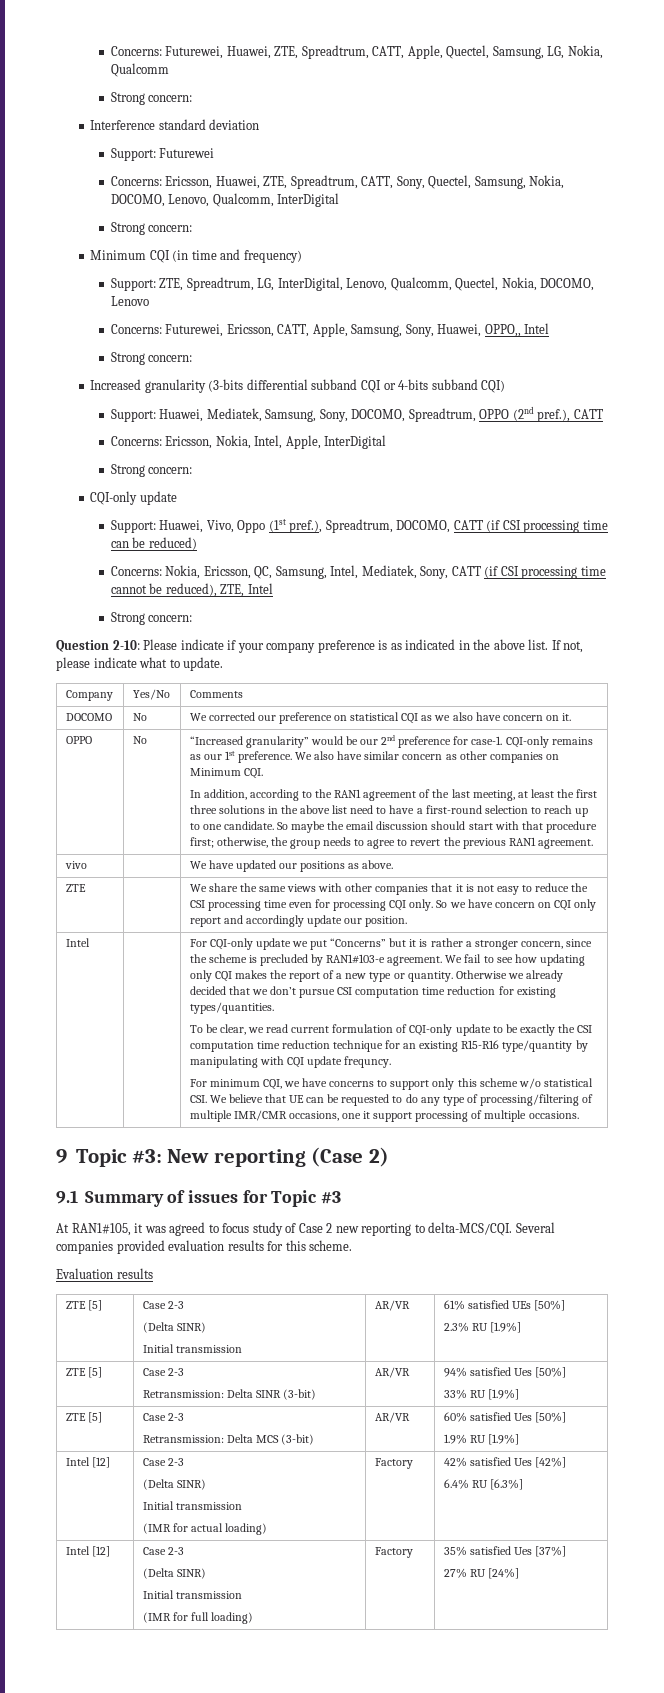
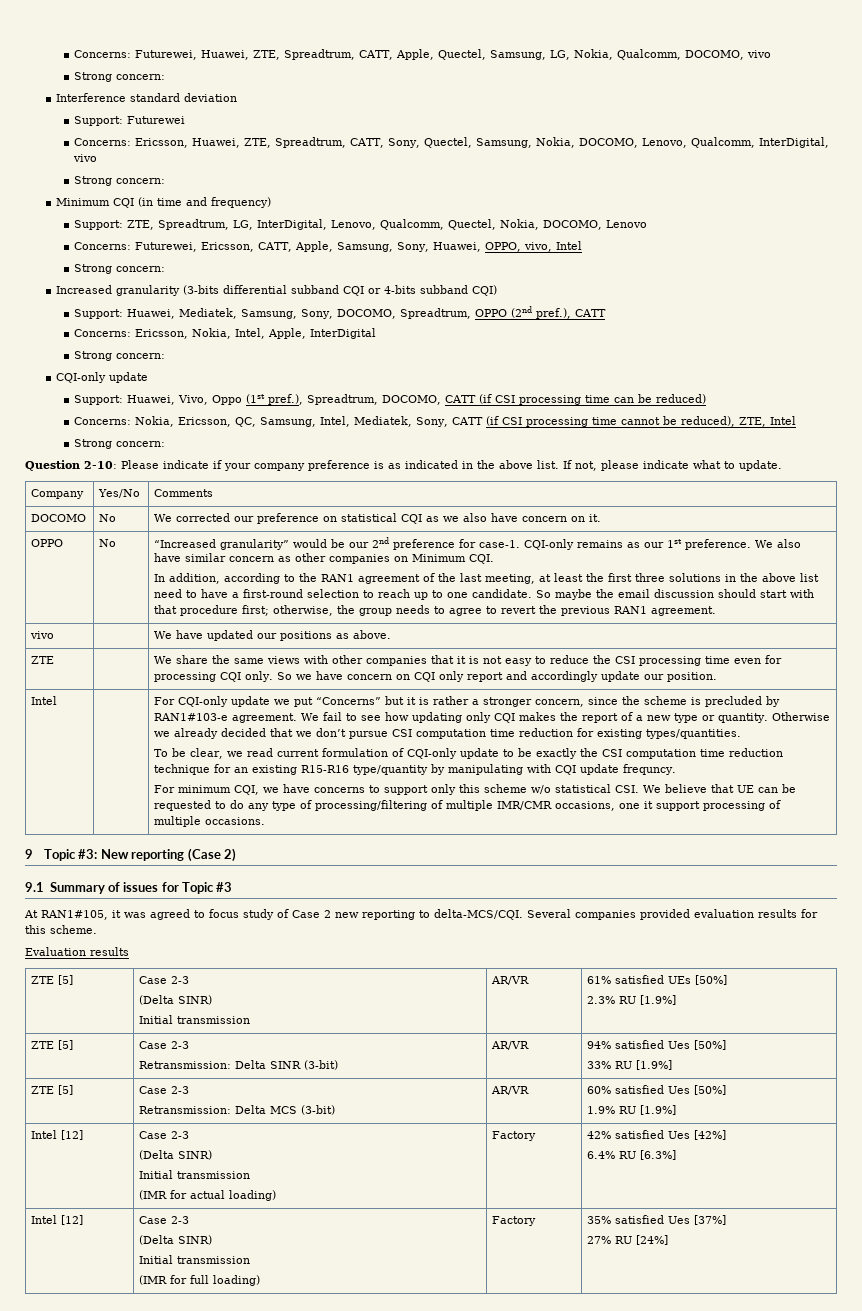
[110,63,169,77] Qualcomm -> [617,49,772,60] Qualcomm, DOCOMO, vivo
[277,193,340,207] InterDigital -> [759,137,830,148] [73,154,98,162] InterDigital, vivo
[484,324,521,337] OPPO,, -> [485,242,553,252] OPPO, vivo,

